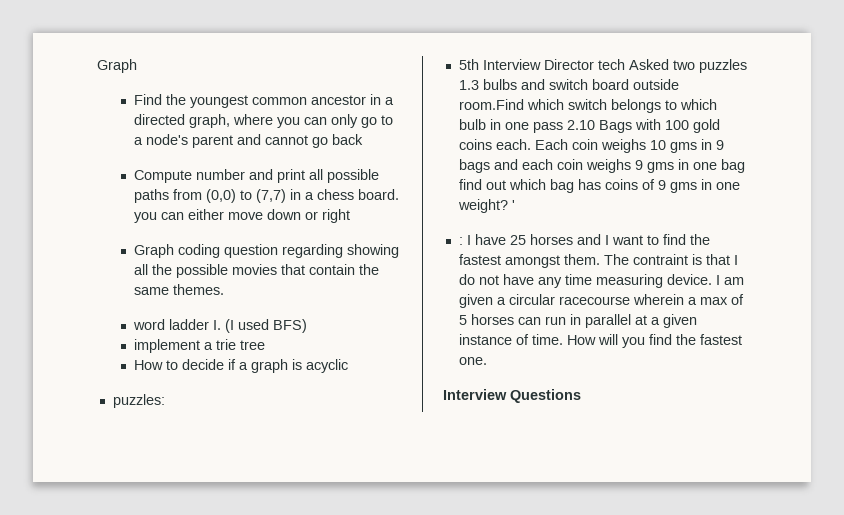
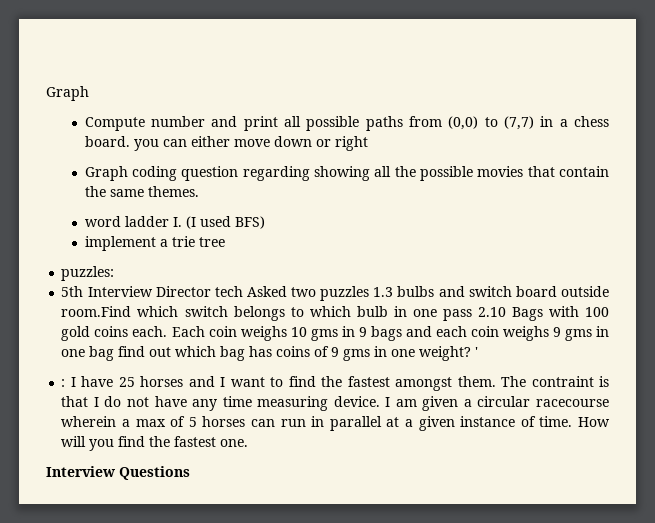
[97,59,137,73] [133,94,394,108] [133,114,393,128] [133,134,363,148] Graph // Find the youngest common ancestor in a directed graph, where you can only go to a node's parent and cannot go back -> [46,86,89,101] Graph
[133,359,348,373] // How to decide if a graph is acyclic -> (225, 242) none

